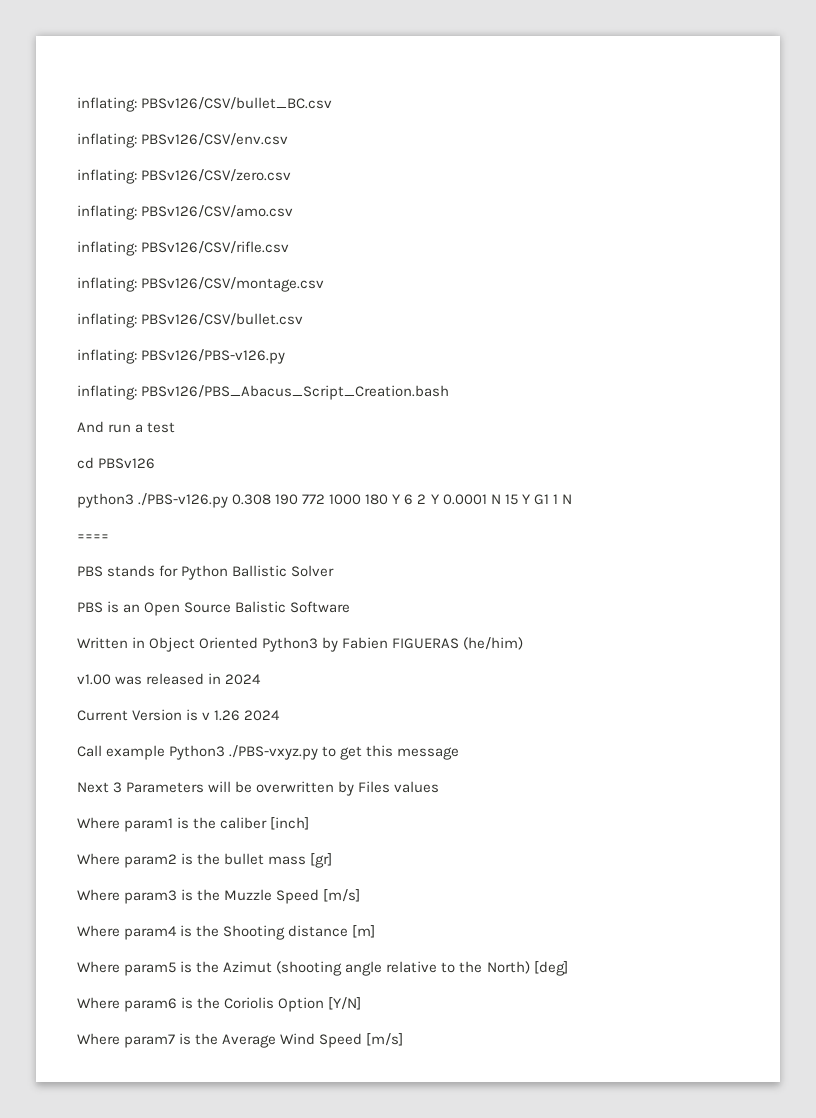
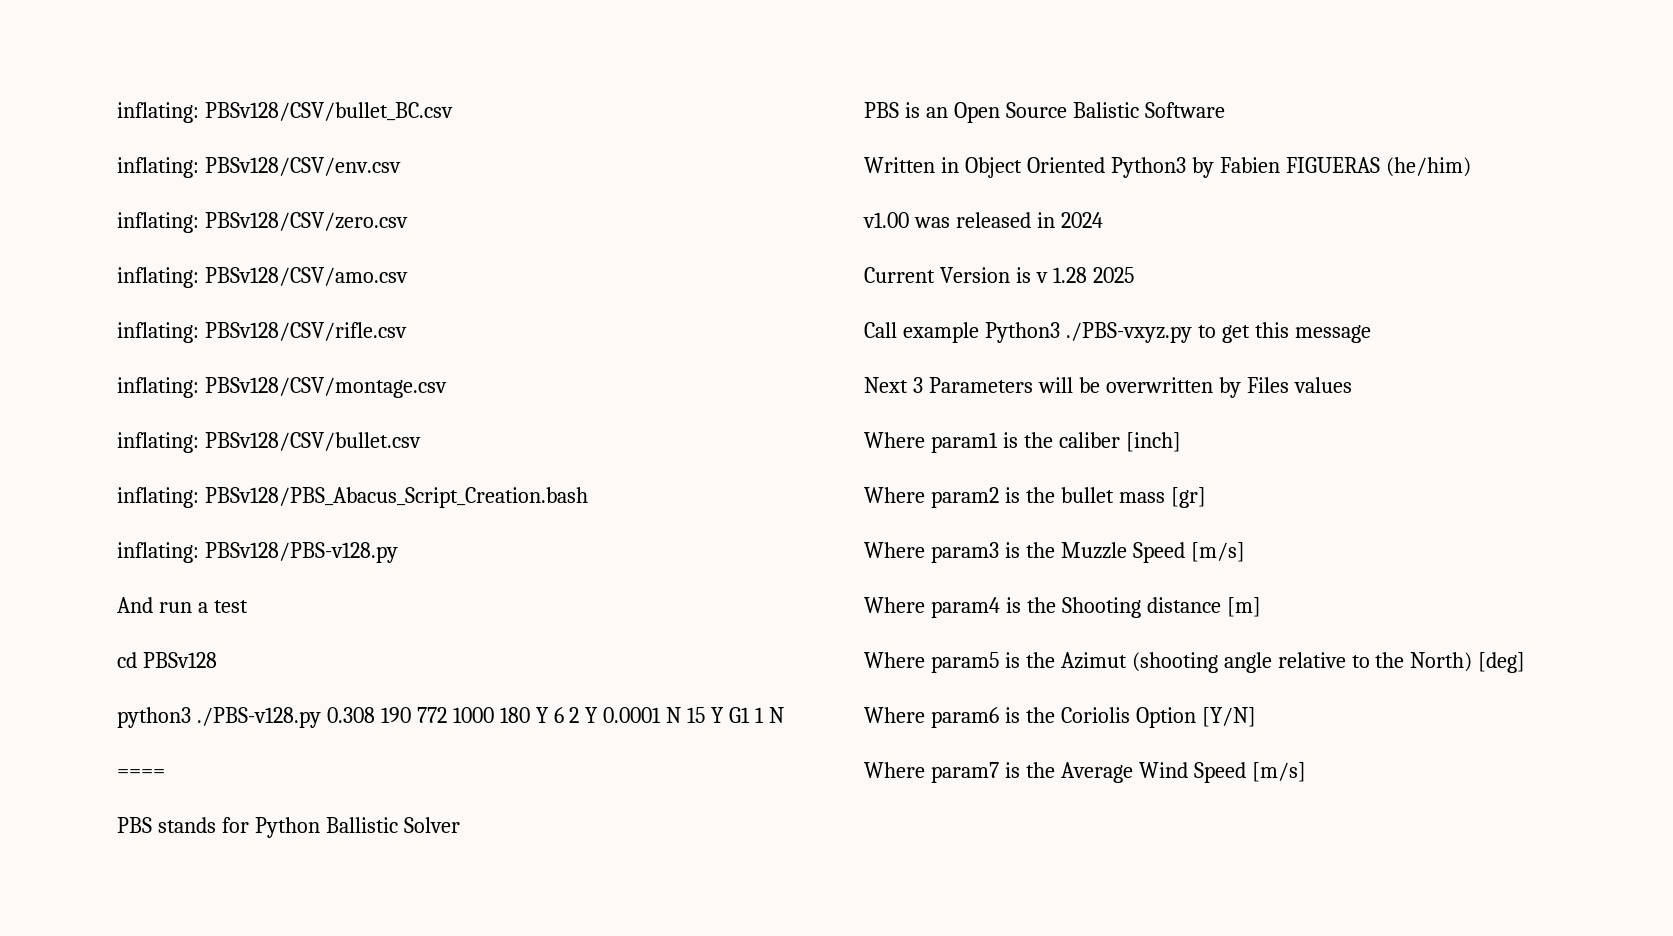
[77,97,333,112] [77,133,289,148] [77,169,292,184] [77,205,294,220] [77,241,290,256] [77,277,325,292] [77,313,304,328] [77,349,286,364] [77,385,450,400] inflating: PBSv126/CSV/bullet_BC.csv // inflating: PBSv126/CSV/env.csv // inflating: PBSv126/CSV/zero.csv // inflating: PBSv126/CSV/amo.csv // inflating: PBSv126/CSV/rifle.csv // inflating: PBSv126/CSV/montage.csv // inflating: PBSv126/CSV/bullet.csv // inflating: PBSv126/PBS-v126.py // inflating: PBSv126/PBS_Abacus_Script_Creation.bash -> [117,102,453,123] [117,157,401,178] [117,212,408,233] [117,267,408,288] [117,322,407,343] [117,377,447,398] [117,432,421,453] [117,487,588,508] [117,542,398,563] inflating: PBSv128/CSV/bullet_BC.csv // inflating: PBSv128/CSV/env.csv // inflating: PBSv128/CSV/zero.csv // inflating: PBSv128/CSV/amo.csv // inflating: PBSv128/CSV/rifle.csv // inflating: PBSv128/CSV/montage.csv // inflating: PBSv128/CSV/bullet.csv // inflating: PBSv128/PBS_Abacus_Script_Creation.bash // inflating: PBSv128/PBS-v128.py
[98,458,156,469] PBSv126 -> [142,652,217,668] PBSv128
[138,493,229,508] ./PBS-v126.py -> [196,707,321,728] ./PBS-v128.py
[214,710,281,721] 1.26 2024 -> [1052,267,1134,283] 1.28 2025

